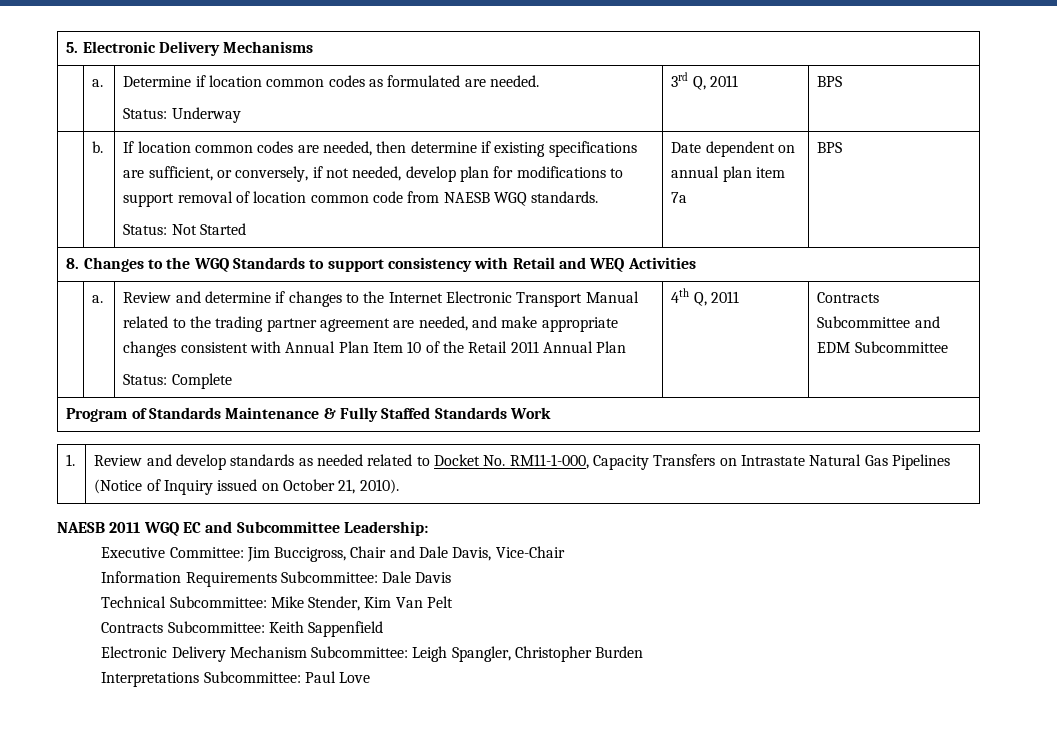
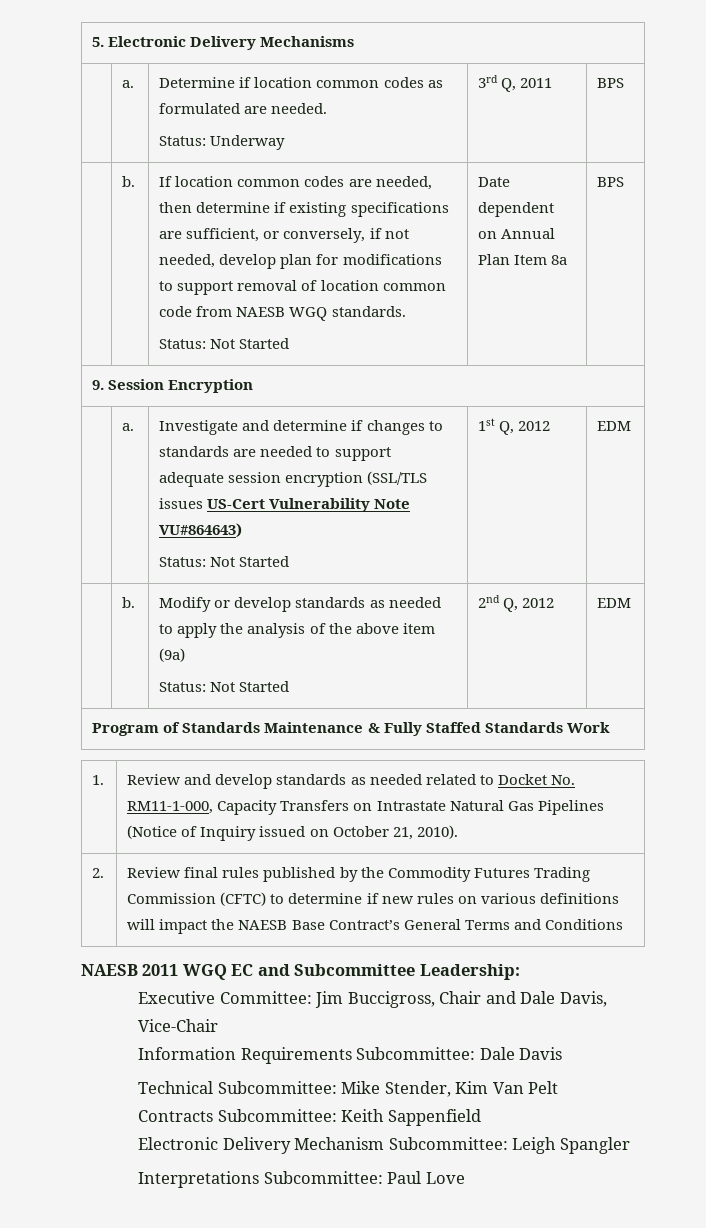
[671,166,786,182] [671,192,688,203] [817,142,843,153] [66,257,696,272] [92,295,104,303] [123,292,172,303] annual plan item 7a | BPS // 8. Changes to the WGQ Standards to support consistency with Retail and WEQ Activities // | a. | Review -> [501,228,556,239] [478,254,568,265] [597,177,625,187] [92,379,254,393] [122,423,135,431] [159,420,239,435] Annual Plan Item 8a | BPS // 9. Session Encryption // | a. | Investigate
[363,291,639,307] [123,316,618,332] [123,341,627,357] [123,373,232,389] [671,288,740,306] [817,292,880,303] [817,316,940,328] [817,341,948,353] the Internet Electronic Transport Manual related to the trading partner agreement are needed, and make appropriate changes consistent with Annual Plan Item 10 of the Retail 2011 Annual Plan // Status: Complete | 4th Q, 2011 | Contracts Subcommittee and EDM Subcommittee -> [159,446,391,461] [159,471,428,487] [159,498,411,512] [159,523,243,538] [159,556,290,567] [478,418,551,435] [597,421,632,431] [122,597,136,608] [159,597,441,612] [159,623,435,638] [159,648,186,662] [159,681,290,692] [478,595,555,612] [597,598,632,608] standards are needed to support adequate session encryption (SSL/TLS issues US-Cert Vulnerability Note VU#864643) // Status: Not Started | 1st Q, 2012 | EDM // | b. | Modify or develop standards as needed to apply the analysis of the above item (9a) // Status: Not Started | 2nd Q, 2012 | EDM
(399, 486) none -> [92,868,105,878] [127,867,590,882] [127,892,619,906] [127,919,623,934] // 2. | Review final rules published by the Commodity Futures Trading Commission (CFTC) to determine if new rules on various definitions will impact the NAESB Base Contract’s General Terms and Conditions
[451,646,644,662] Spangler, Christopher Burden -> [559,1137,630,1154] Spangler

